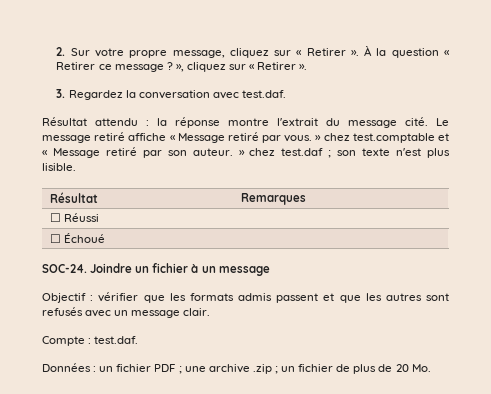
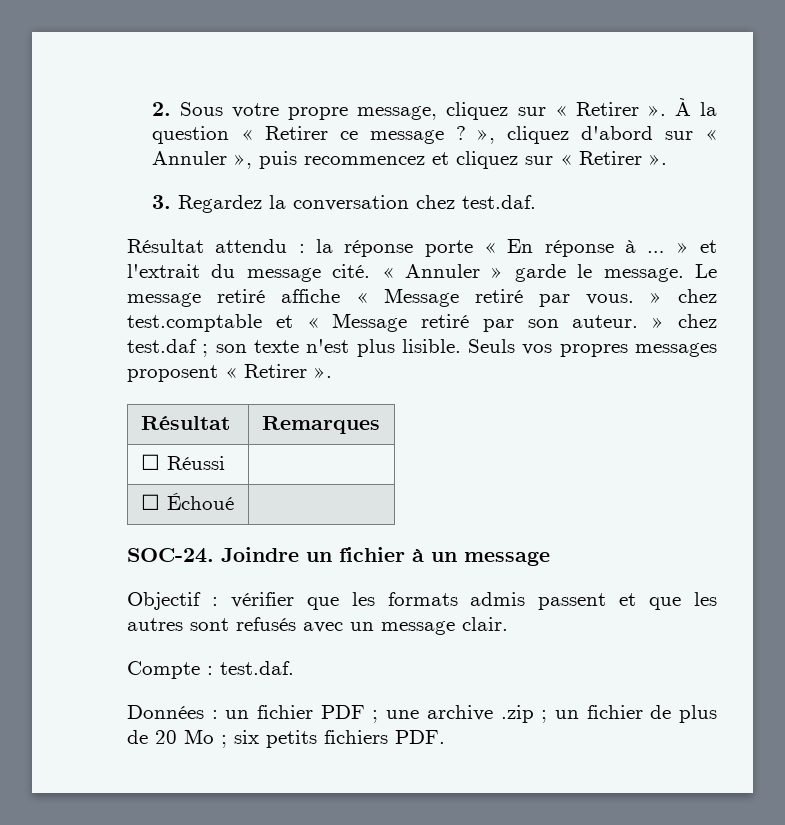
[70,48,90,56] Sur -> [180,102,224,116] Sous
(226, 67) none -> [581,126,717,140] [152,151,519,169] d'abord sur « Annuler », puis recommencez et cliquez
[212,92,239,99] avec -> [416,195,456,209] chez
[228,117,428,128] montre l'extrait du message cité. -> [424,239,717,257] [127,264,684,282] porte « En réponse à … » et l'extrait du message cité. « Annuler » garde le message.
(76, 167) none -> [468,339,717,357] [127,364,332,382] Seuls vos propres messages proposent « Retirer ».
[411,364,431,372] Mo. -> [184,729,445,748] Mo ; six petits fichiers PDF.

